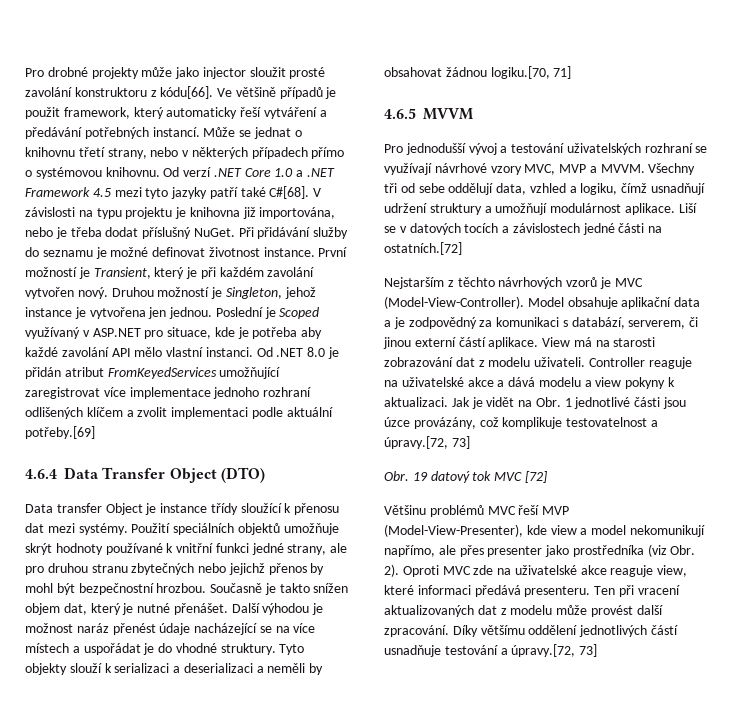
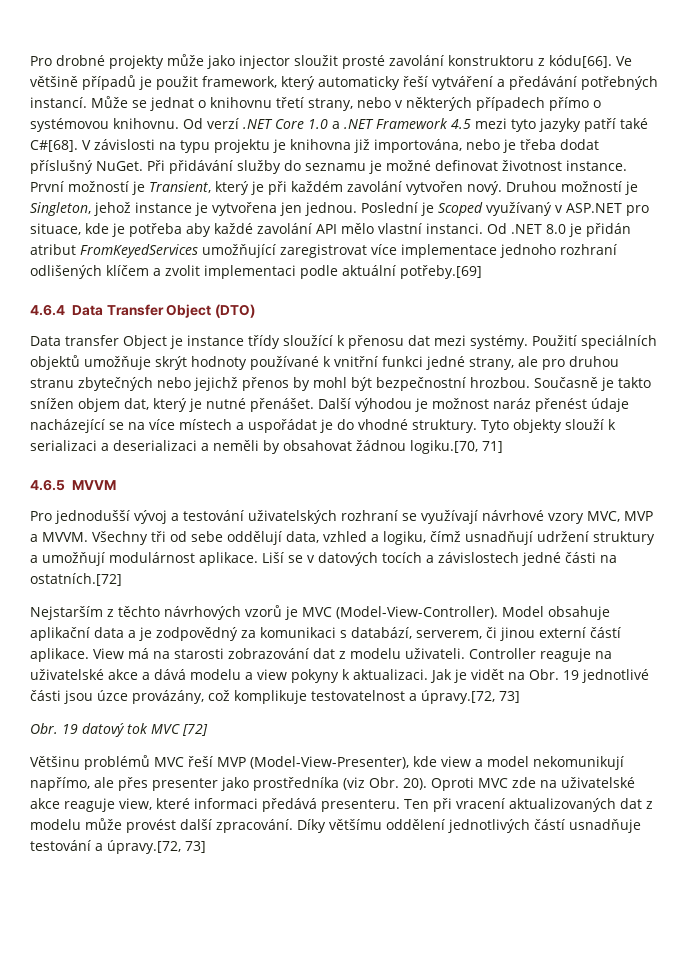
[564,398,572,407] 1 -> [563,670,579,680] 19
[384,564,399,577] 2). -> [403,778,427,790] 20).

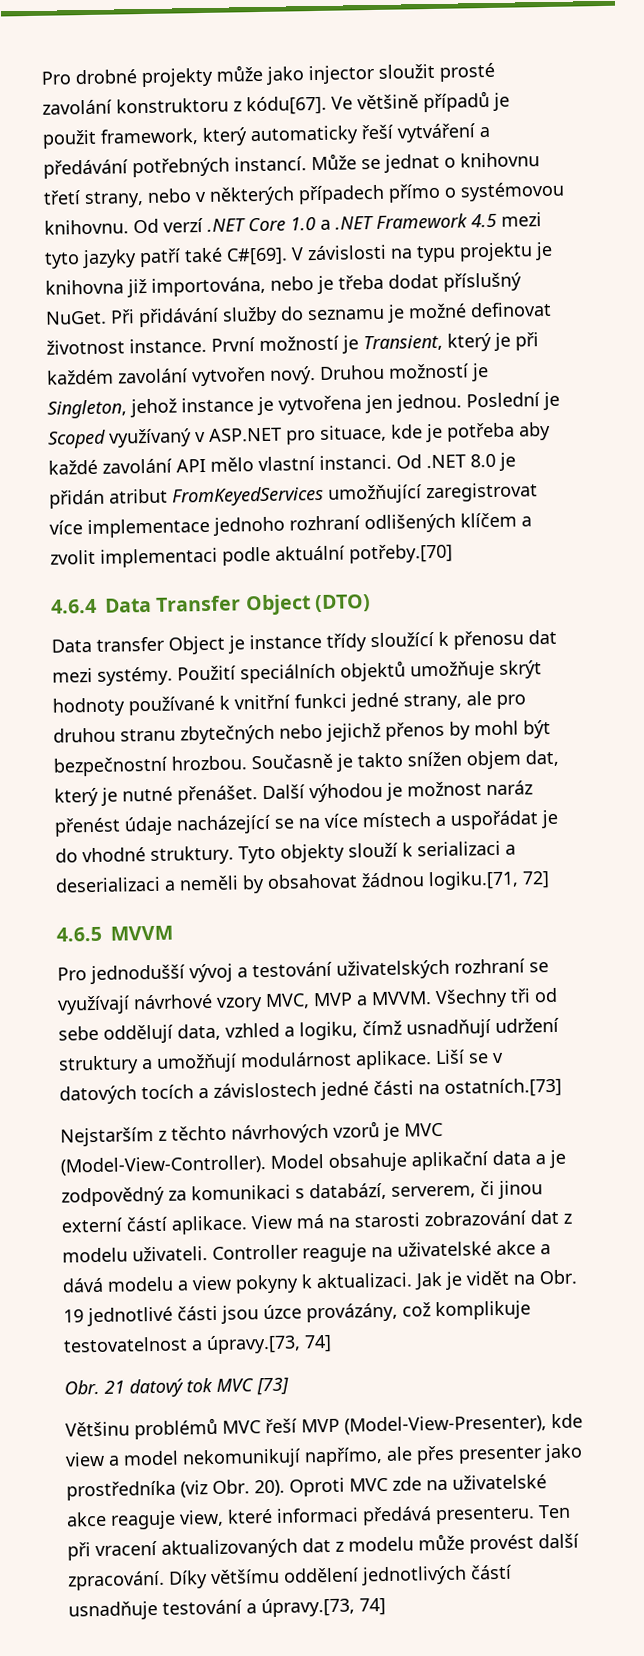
[549,55,612,68] kódu[66]. -> [246,95,327,116] kódu[67].
[30,140,78,152] C#[68]. -> [226,247,288,266] C#[69].
[400,265,482,279] potřeby.[69] -> [349,543,453,564] potřeby.[70]
[410,440,503,454] logiku.[70, 71] -> [428,870,550,891] logiku.[71, 72]
[30,573,122,586] ostatních.[72] -> [444,1077,562,1098] ostatních.[73]
[421,690,520,704] [30,723,78,734] úpravy.[72, 73] // Obr. 19 -> [206,1334,332,1355] [64,1379,125,1395] úpravy.[73, 74] // Obr. 21
[182,724,208,736] [72] -> [256,1377,289,1396] [73]
[107,840,206,854] úpravy.[72, 73] -> [261,1597,386,1618] úpravy.[73, 74]

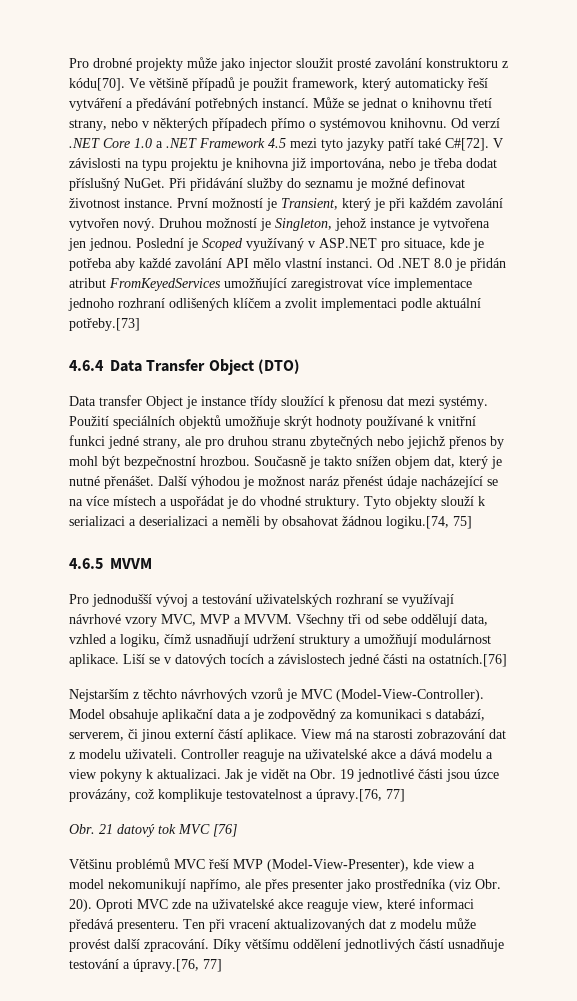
[246,95,327,116] kódu[67]. -> [69,78,125,91] kódu[70].
[226,247,288,266] C#[69]. -> [445,138,489,151] C#[72].
[349,543,453,564] potřeby.[70] -> [69,318,140,331] potřeby.[73]
[428,870,550,891] logiku.[71, 72] -> [386,516,472,529] logiku.[74, 75]
[444,1077,562,1098] ostatních.[73] -> [429,654,507,667] ostatních.[76]
[206,1334,332,1355] úpravy.[73, 74] -> [316,789,405,802] úpravy.[76, 77]
[256,1377,289,1396] [73] -> [213,824,237,837] [76]
[261,1597,386,1618] úpravy.[73, 74] -> [133,959,222,972] úpravy.[76, 77]

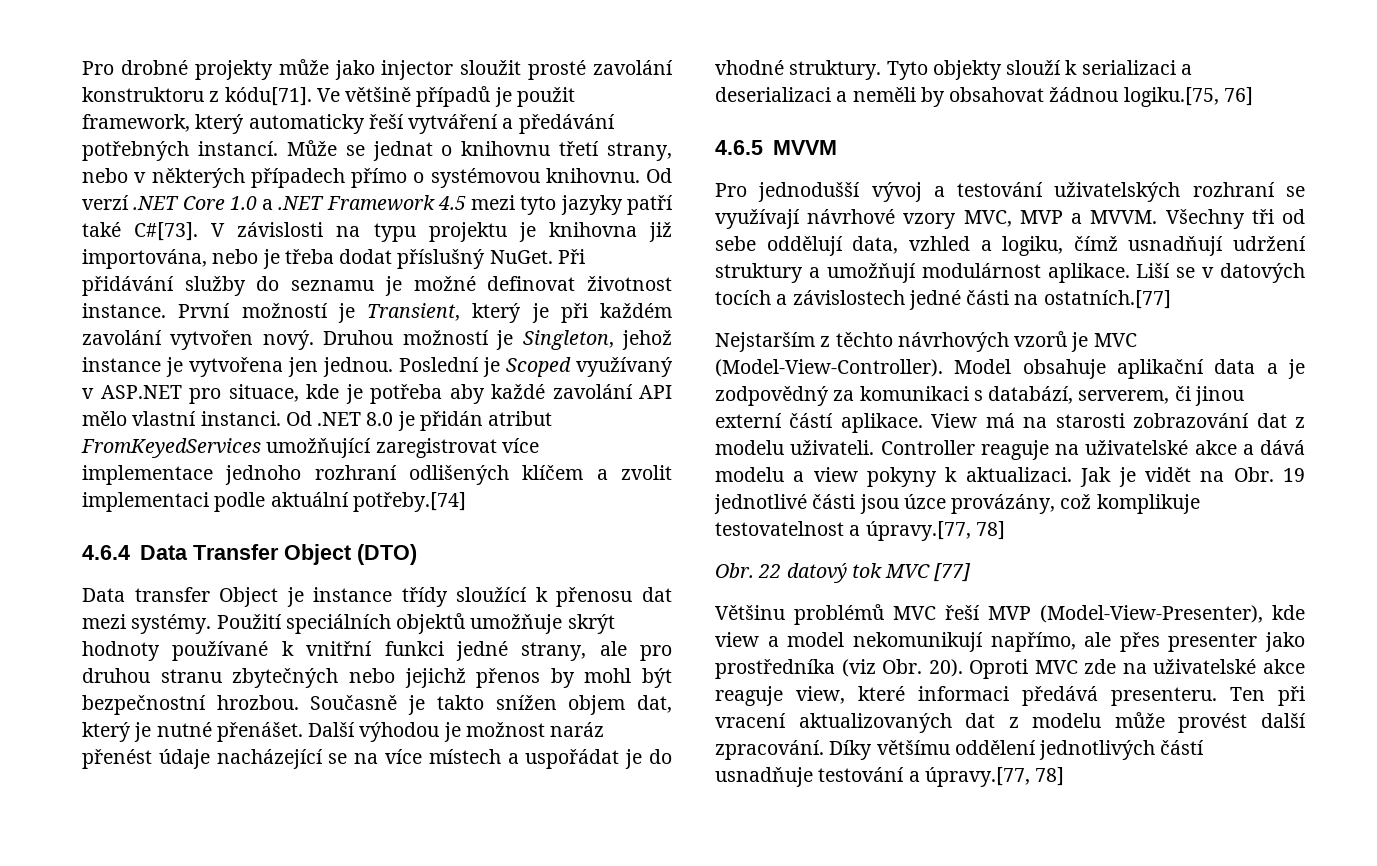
[69,78,125,91] kódu[70]. -> [224,87,312,106] kódu[71].
[445,138,489,151] C#[72]. -> [134,222,199,241] C#[73].
[69,318,140,331] potřeby.[73] -> [352,492,466,512] potřeby.[74]
[386,516,472,529] logiku.[74, 75] -> [1123,87,1253,107] logiku.[75, 76]
[429,654,507,667] ostatních.[76] -> [1043,290,1171,309] ostatních.[77]
[316,789,405,802] [69,824,113,834] úpravy.[76, 77] // Obr. 21 -> [865,521,1005,541] [715,563,782,578] úpravy.[77, 78] // Obr. 22
[213,824,237,837] [76] -> [934,563,972,582] [77]
[133,959,222,972] úpravy.[76, 77] -> [924,767,1065,787] úpravy.[77, 78]

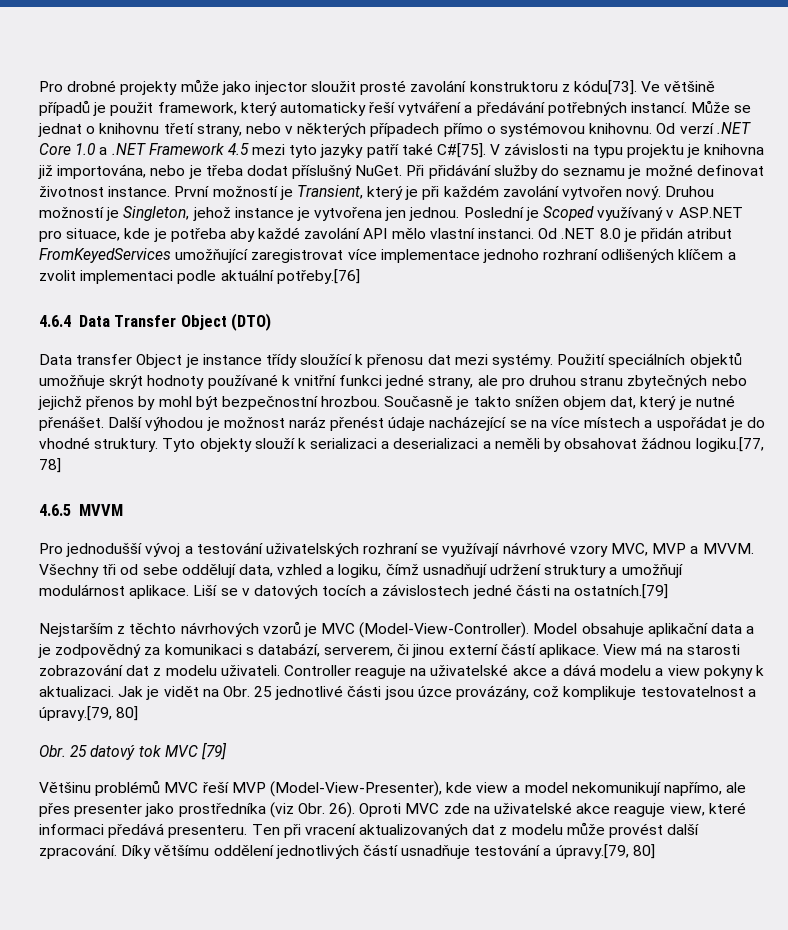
[224,87,312,106] kódu[71]. -> [574,80,638,95] kódu[73].
[134,222,199,241] C#[73]. -> [437,143,487,158] C#[75].
[352,492,466,512] potřeby.[74] -> [276,269,360,284] potřeby.[76]
[1123,87,1253,107] logiku.[75, 76] -> [695,437,764,452] [39,458,61,473] logiku.[77, 78]
[1043,290,1171,309] ostatních.[77] -> [574,584,669,599] ostatních.[79]
[1283,468,1305,482] 19 -> [254,686,273,697] 25
[865,521,1005,541] [715,563,782,578] úpravy.[77, 78] // Obr. 22 -> [39,706,139,721] [39,745,88,757] úpravy.[79, 80] // Obr. 25
[934,563,972,582] [77] -> [201,742,227,760] [79]
[928,659,963,677] 20). -> [329,802,356,818] 26).
[924,767,1065,787] úpravy.[77, 78] -> [555,844,655,859] úpravy.[79, 80]

